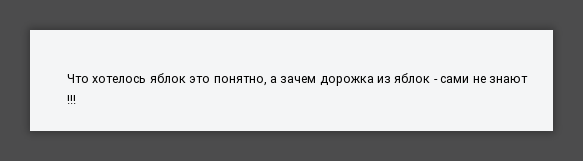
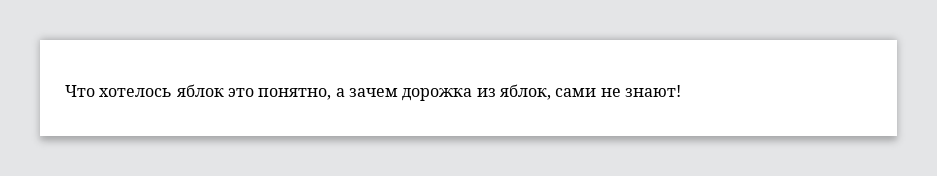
[394,73,528,83] [67,95,76,104] яблок - сами не знают !!! -> [499,84,681,100] яблок, сами не знают!

